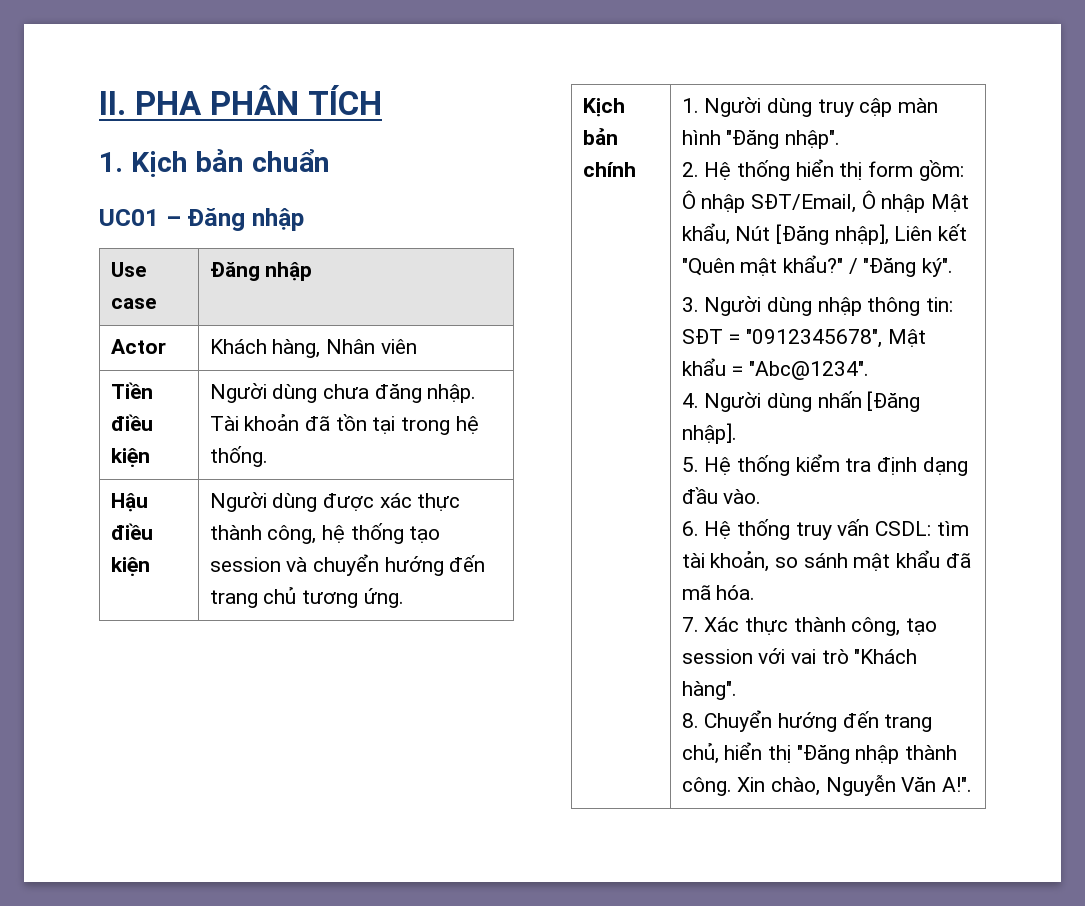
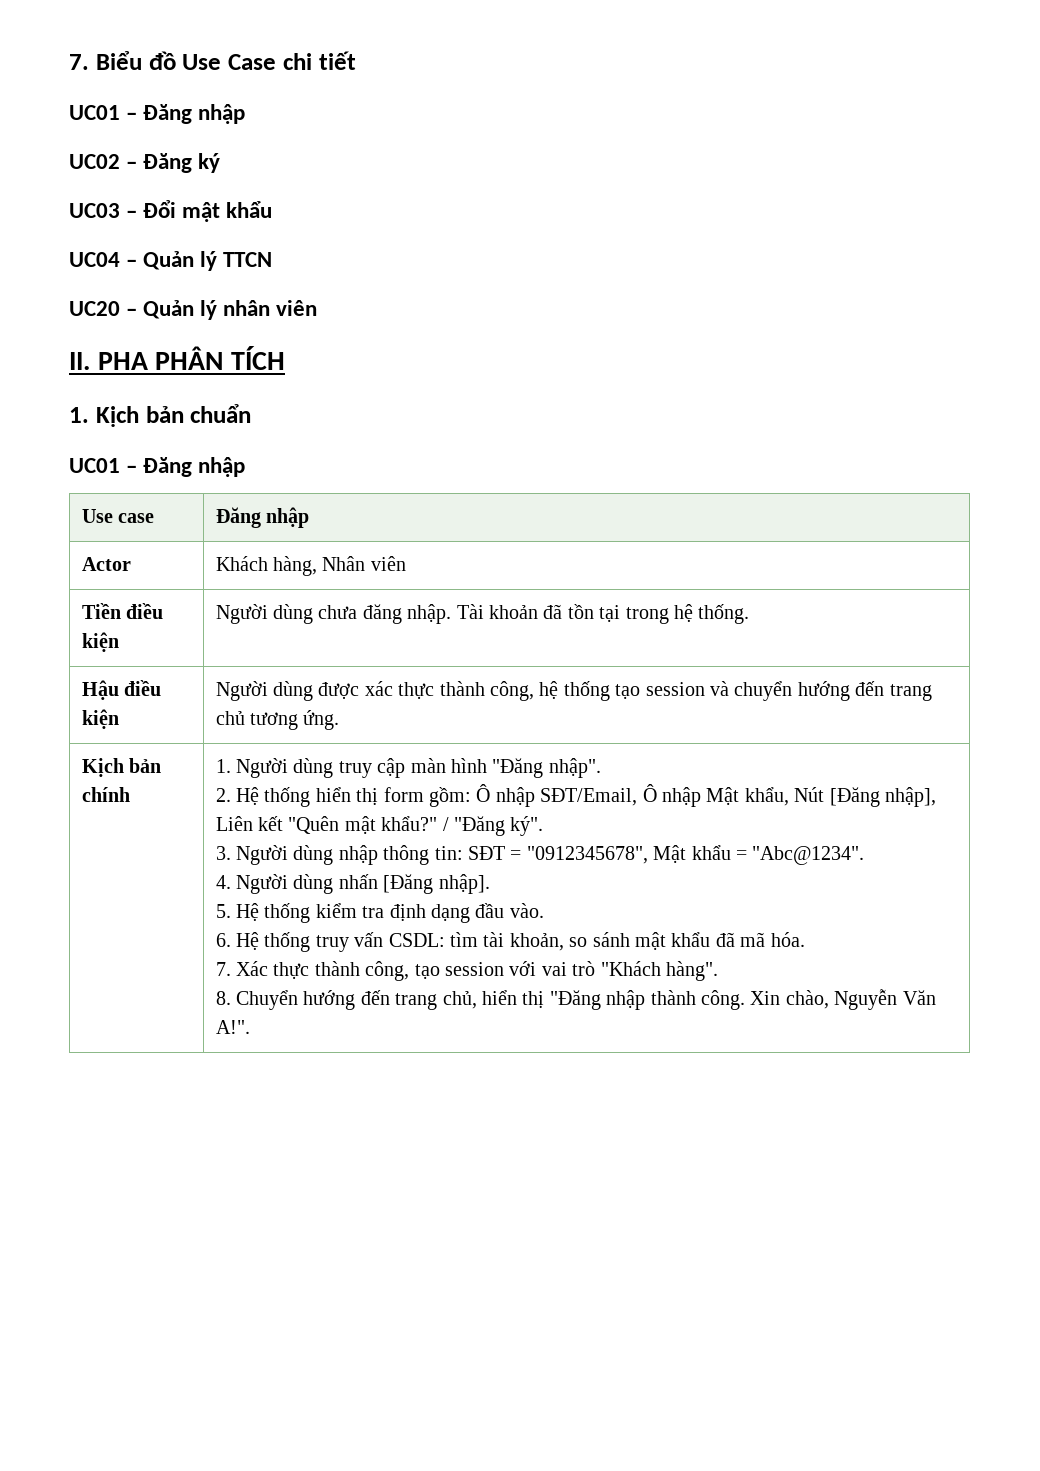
(99, 103) none -> [69,51,356,70] [69,104,246,124] [69,153,221,173] [69,200,273,222] [69,251,273,271] [69,300,318,320] 7. Biểu đồ Use Case chi tiết // UC01 – Đăng nhập // UC02 – Đăng ký // UC03 – Đổi mật khẩu // UC04 – Quản lý TTCN // UC20 – Quản lý nhân viên //

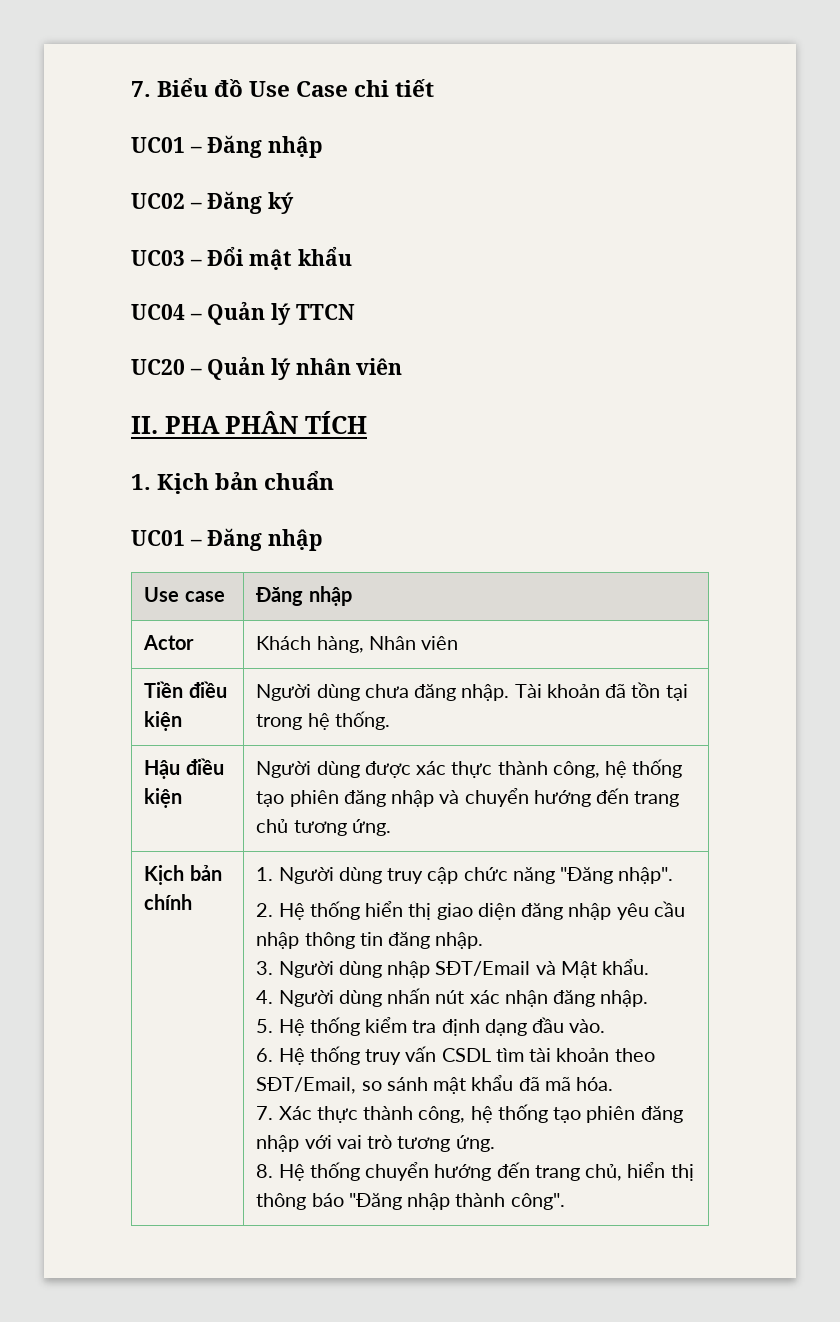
[645,682,705,696] session -> [289,790,435,807] phiên đăng nhập
[410,758,488,773] màn hình -> [463,867,555,884] chức năng
[383,784,937,807] [215,816,544,836] [215,845,865,865] form gồm: Ô nhập SĐT/Email, Ô nhập Mật khẩu, Nút [Đăng nhập], Liên kết "Quên mật khẩu?" / "Đăng ký". // 3. Người dùng nhập thông tin: SĐT = "0912345678", Mật khẩu = "Abc@1234". -> [436,901,685,920] [256,932,484,949] [256,959,650,978] giao diện đăng nhập yêu cầu nhập thông tin đăng nhập. // 3. Người dùng nhập SĐT/Email và Mật khẩu.
[383,874,490,894] [Đăng nhập]. -> [435,990,649,1007] nút xác nhận đăng nhập.
[388,933,445,947] CSDL: -> [441,1048,491,1062] CSDL
[509,933,564,951] khoản, -> [556,1048,655,1062] [256,1077,357,1094] khoản theo SĐT/Email,
[414,962,505,979] tạo session -> [470,1104,683,1123] [256,1135,300,1152] hệ thống tạo phiên đăng nhập
[600,961,719,981] "Khách hàng". -> [397,1135,495,1152] tương ứng.
[236,990,299,1010] Chuyển -> [278,1162,430,1181] Hệ thống chuyển
(545, 999) none -> [256,1193,344,1210] thông báo
[701,989,936,1010] [215,1020,250,1034] công. Xin chào, Nguyễn Văn A!". -> [510,1193,565,1210] công".

